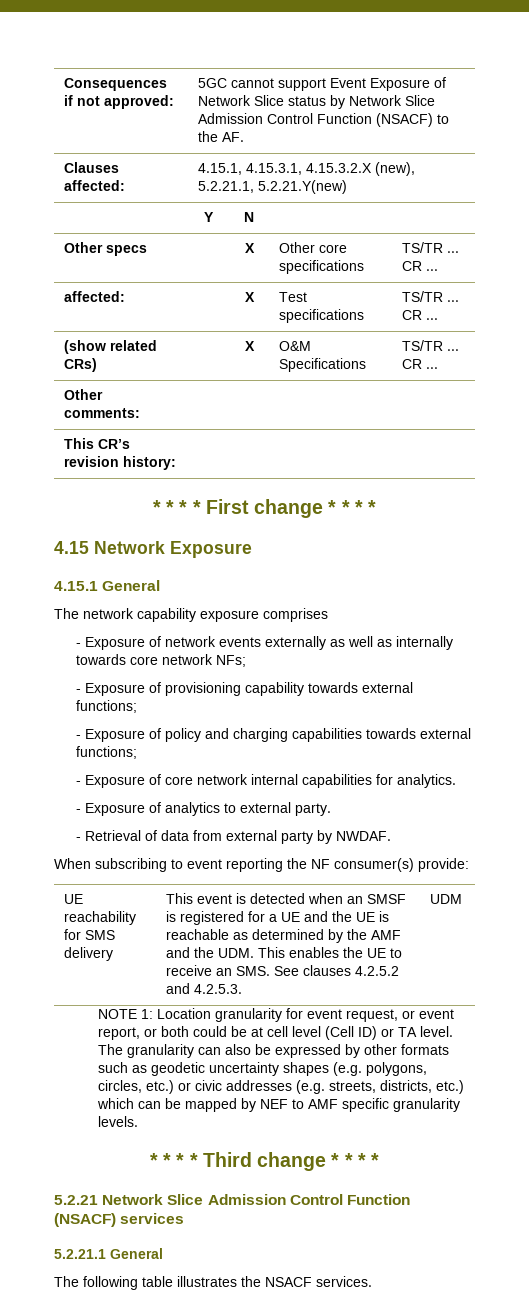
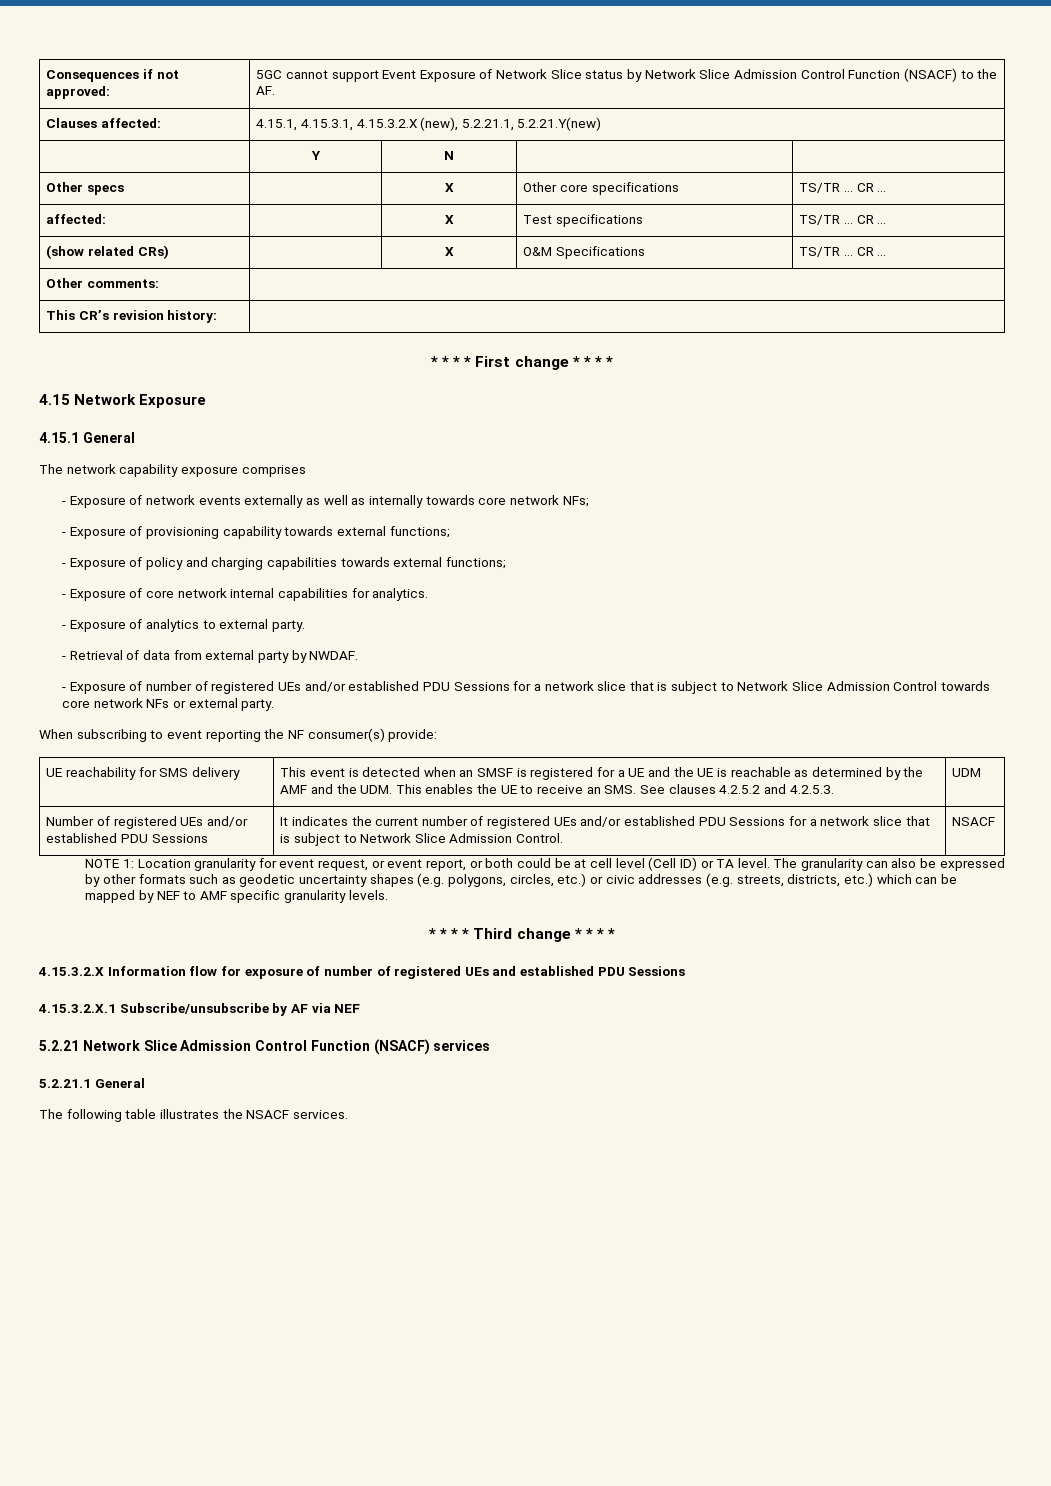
(392, 836) none -> [62,681,990,694] [62,698,275,711] // - Exposure of number of registered UEs and/or established PDU Sessions for a network slice that is subject to Network Slice Admission Control towards core network NFs or external party.
(463, 899) none -> [46,816,248,829] [46,833,208,843] [280,816,930,829] [280,833,564,846] [952,817,996,826] // Number of registered UEs and/or established PDU Sessions | It indicates the current number of registered UEs and/or established PDU Sessions for a network slice that is subject to Network Slice Admission Control. | NSACF
(380, 1160) none -> [38,966,686,979] [38,1003,361,1016] // 4.15.3.2.X Information flow for exposure of number of registered UEs and established PDU Sessions // 4.15.3.2.X.1 Subscribe/unsubscribe by AF via NEF

